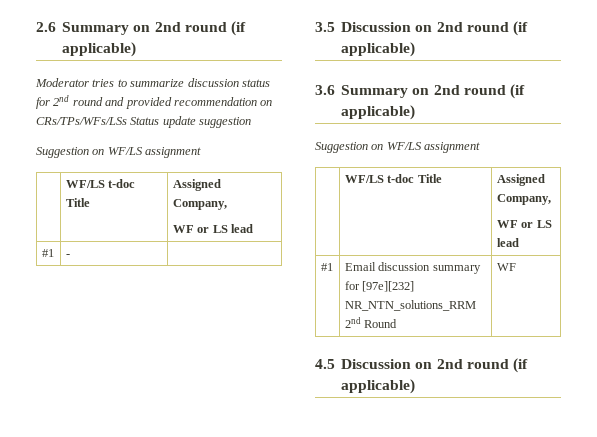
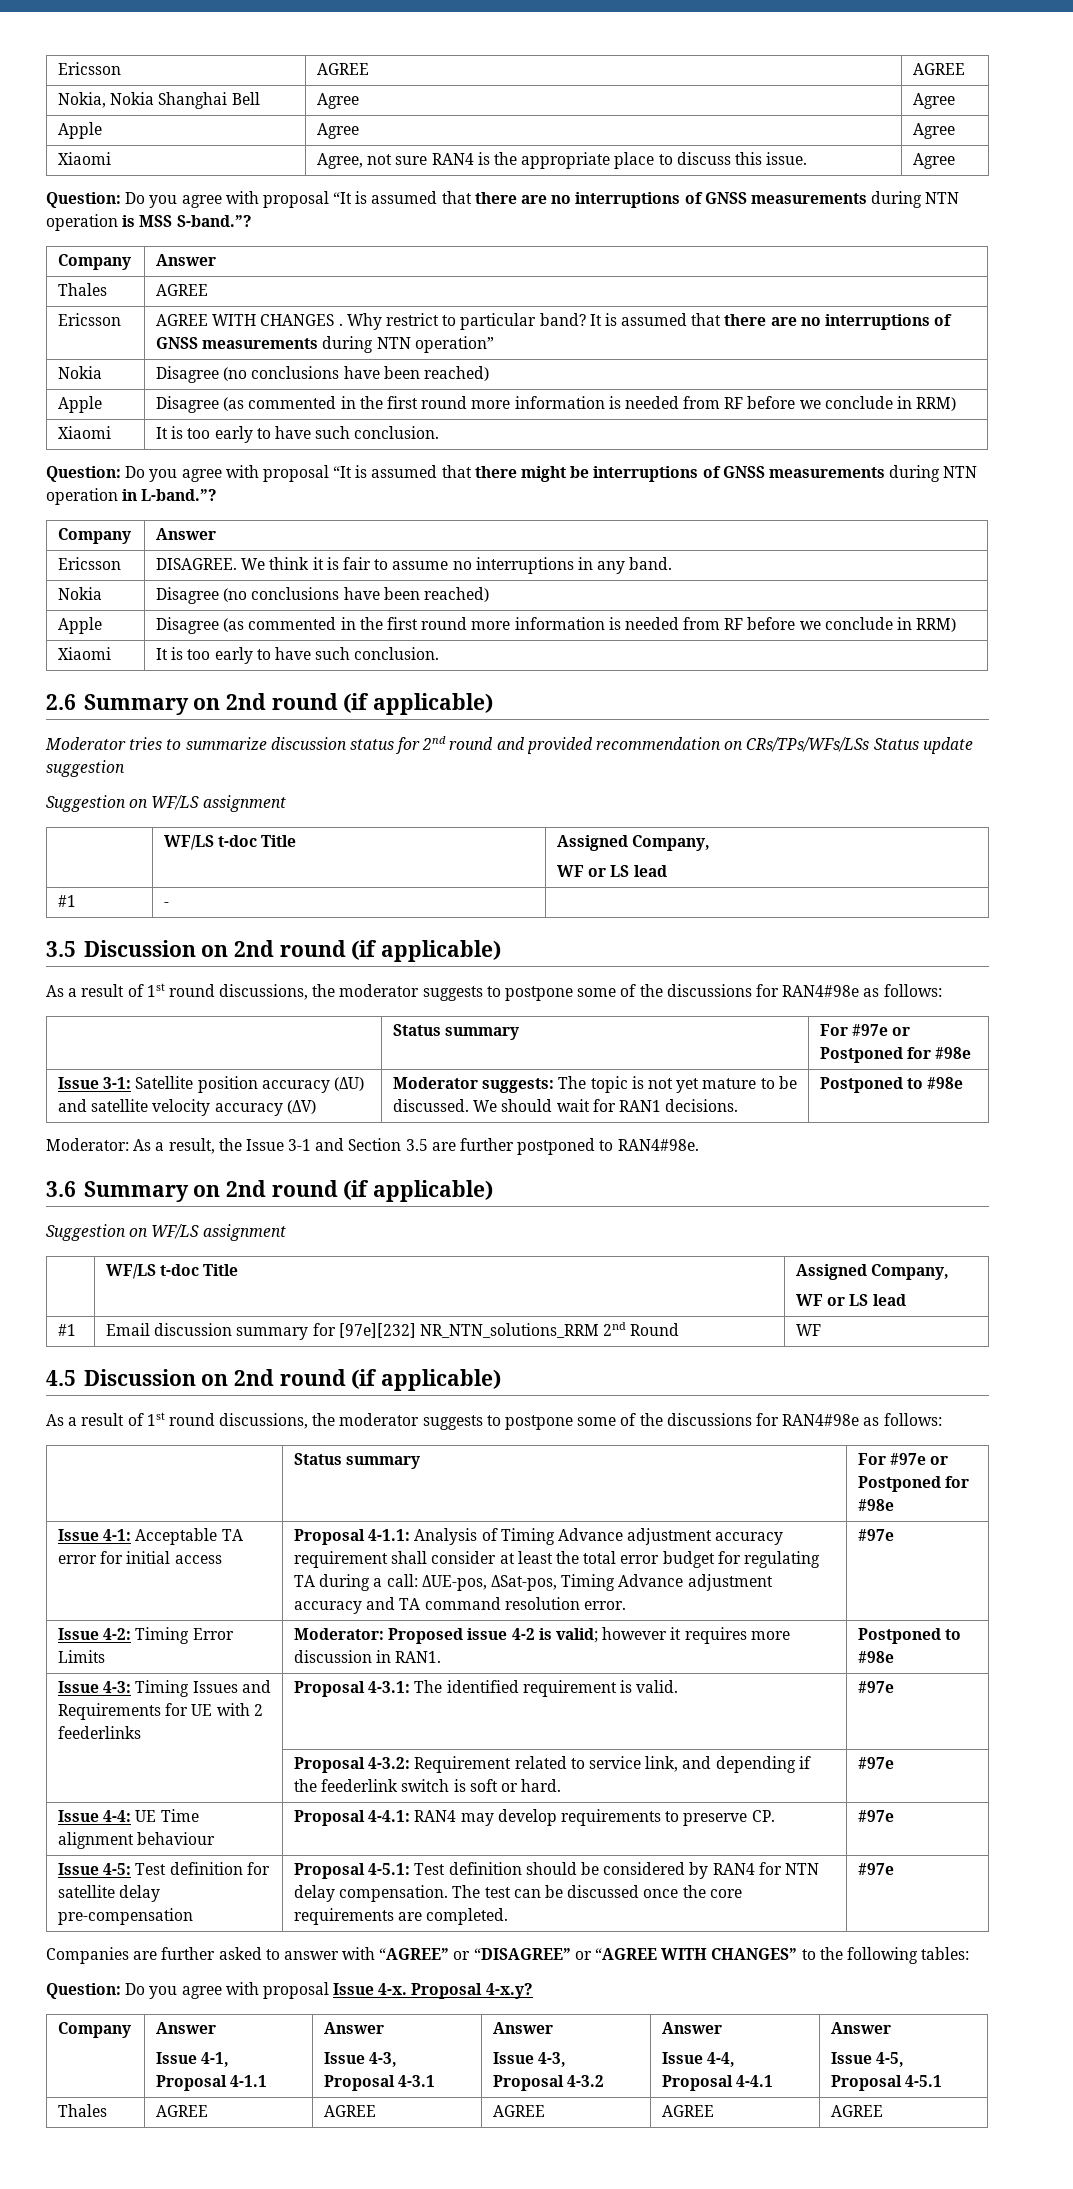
(36, 27) none -> [58,62,122,75] [317,63,370,75] [913,63,966,75] [58,92,260,109] [317,93,360,109] [913,93,956,109] [58,122,103,139] [317,123,360,139] [913,123,956,139] [58,152,112,165] [317,152,808,169] [913,153,956,169] [46,191,960,208] [46,214,252,231] [58,254,132,270] [156,254,217,266] [58,283,108,296] [156,284,209,296] [58,313,122,326] [156,313,953,330] [156,336,494,353] [58,366,103,379] [156,366,489,383] [58,396,103,413] [156,396,957,413] [58,426,112,439] [156,426,440,443] [46,465,978,482] [46,488,218,505] [58,528,132,544] [156,528,217,540] [58,557,122,570] [156,557,673,574] [58,587,103,600] [156,587,489,604] [58,617,103,634] [156,617,957,634] [58,647,112,660] [156,647,440,664] Ericsson | AGREE | AGREE // Nokia, Nokia Shanghai Bell | Agree | Agree // Apple | Agree | Agree // Xiaomi | Agree, not sure RAN4 is the appropriate place to discuss this issue. | Agree // Question: Do you agree with proposal “It is assumed that there are no interruptions of GNSS measurements during NTN operation is MSS S-band.”? // Company | Answer // Thales | AGREE // Ericsson | AGREE WITH CHANGES . Why restrict to particular band? It is assumed that there are no interruptions of GNSS measurements during NTN operation” // Nokia | Disagree (no conclusions have been reached) // Apple | Disagree (as commented in the first round more information is needed from RF before we conclude in RRM) // Xiaomi | It is too early to have such conclusion. // Question: Do you agree with proposal “It is assumed that there might be interruptions of GNSS measurements during NTN operation in L-band.”? // Company | Answer // Ericsson | DISAGREE. We think it is fair to assume no interruptions in any band. // Nokia | Disagree (no conclusions have been reached) // Apple | Disagree (as commented in the first round more information is needed from RF before we conclude in RRM) // Xiaomi | It is too early to have such conclusion. //
(416, 49) none -> [46,983,942,1001] [393,1024,520,1040] [820,1024,911,1036] [820,1047,972,1063] [58,1076,364,1093] [58,1099,316,1116] [393,1076,797,1093] [393,1099,739,1112] [820,1077,964,1093] [46,1138,699,1155] // As a result of 1st round discussions, the moderator suggests to postpone some of the discussions for RAN4#98e as follows: // | Status summary | For #97e or Postponed for #98e // Issue 3-1: Satellite position accuracy (ΔU) and satellite velocity accuracy (ΔV) | Moderator suggests: The topic is not yet mature to be discussed. We should wait for RAN1 decisions. | Postponed to #98e // Moderator: As a result, the Issue 3-1 and Section 3.5 are further postponed to RAN4#98e.
(416, 386) none -> [46,1412,942,1430] [294,1453,421,1469] [858,1453,949,1465] [858,1476,970,1492] [858,1499,895,1511] [58,1528,243,1545] [58,1551,222,1564] [294,1528,784,1545] [294,1551,820,1568] [294,1574,773,1591] [294,1597,626,1614] [858,1529,895,1541] [58,1627,234,1644] [58,1650,106,1663] [294,1627,790,1644] [294,1650,442,1663] [858,1628,962,1644] [858,1651,895,1663] [58,1680,271,1697] [58,1703,263,1720] [58,1726,142,1739] [294,1680,679,1697] [858,1681,895,1693] [294,1756,811,1773] [294,1779,562,1792] [858,1757,895,1769] [58,1809,199,1822] [58,1832,216,1849] [294,1809,775,1826] [858,1810,895,1822] [58,1862,270,1875] [58,1885,161,1902] [58,1908,194,1925] [294,1862,819,1879] [294,1885,742,1902] [294,1908,509,1925] [858,1863,895,1875] [46,1947,970,1964] [46,1982,533,1999] [58,2022,132,2038] [156,2022,217,2034] [156,2052,230,2067] [156,2075,268,2091] [324,2022,385,2034] [324,2052,398,2067] [324,2075,436,2091] [493,2022,554,2034] [493,2052,567,2067] [493,2075,605,2091] [662,2022,723,2034] [662,2052,736,2067] [662,2075,774,2091] [831,2022,892,2034] [831,2052,905,2067] [831,2075,943,2091] [58,2104,108,2117] [156,2105,209,2117] [324,2105,377,2117] [493,2105,546,2117] [662,2105,715,2117] [831,2105,884,2117] // As a result of 1st round discussions, the moderator suggests to postpone some of the discussions for RAN4#98e as follows: // | Status summary | For #97e or Postponed for #98e // Issue 4-1: Acceptable TA error for initial access | Proposal 4-1.1: Analysis of Timing Advance adjustment accuracy requirement shall consider at least the total error budget for regulating TA during a call: ΔUE-pos, ΔSat-pos, Timing Advance adjustment accuracy and TA command resolution error. | #97e // Issue 4-2: Timing Error Limits | Moderator: Proposed issue 4-2 is valid; however it requires more discussion in RAN1. | Postponed to #98e // Issue 4-3: Timing Issues and Requirements for UE with 2 feederlinks | Proposal 4-3.1: The identified requirement is valid. | #97e // | Proposal 4-3.2: Requirement related to service link, and depending if the feederlink switch is soft or hard. | #97e // Issue 4-4: UE Time alignment behaviour | Proposal 4-4.1: RAN4 may develop requirements to preserve CP. | #97e // Issue 4-5: Test definition for satellite delay pre-compensation | Proposal 4-5.1: Test definition should be considered by RAN4 for NTN delay compensation. The test can be discussed once the core requirements are completed. | #97e // Companies are further asked to answer with “AGREE” or “DISAGREE” or “AGREE WITH CHANGES” to the following tables: // Question: Do you agree with proposal Issue 4-x. Proposal 4-x.y? // Company | Answer // Issue 4-1, Proposal 4-1.1 | Answer // Issue 4-3, Proposal 4-3.1 | Answer // Issue 4-3, Proposal 4-3.2 | Answer // Issue 4-4, Proposal 4-4.1 | Answer // Issue 4-5, Proposal 4-5.1 // Thales | AGREE | AGREE | AGREE | AGREE | AGREE

